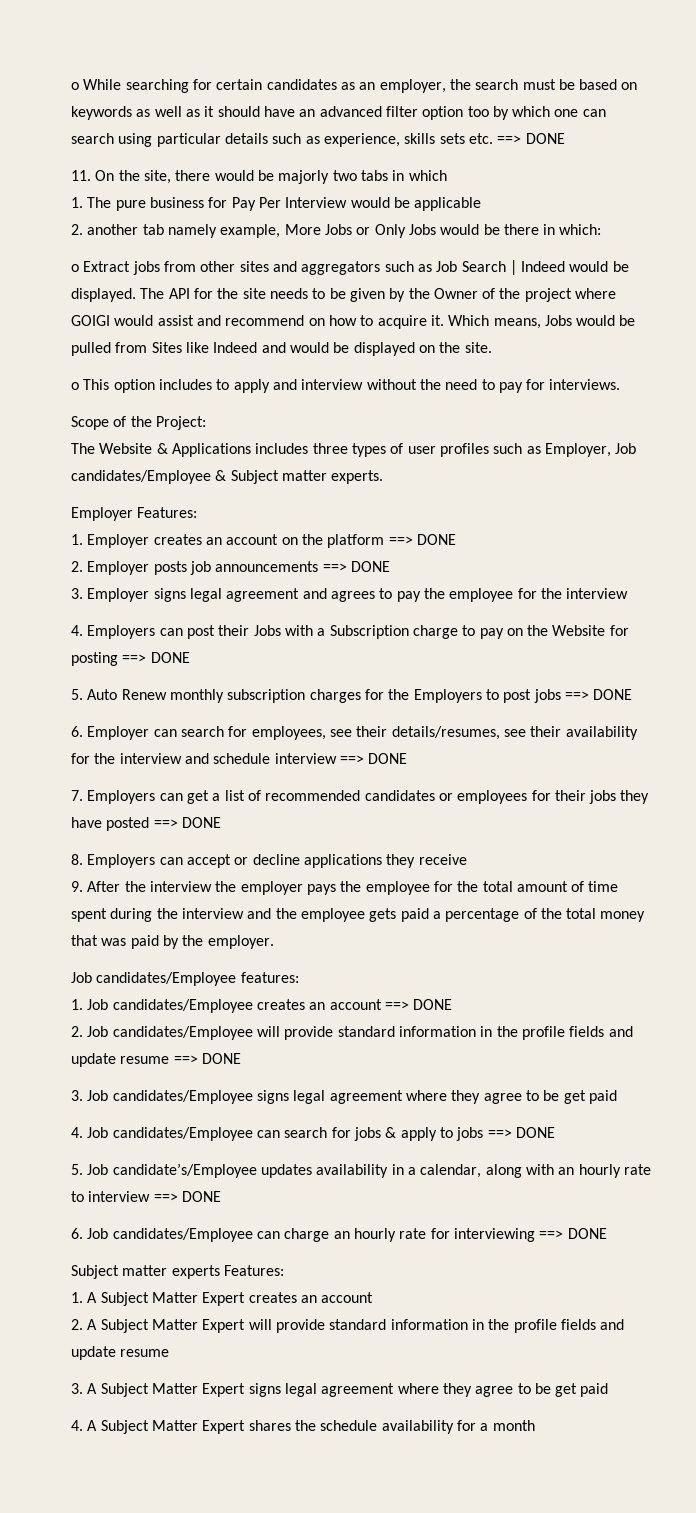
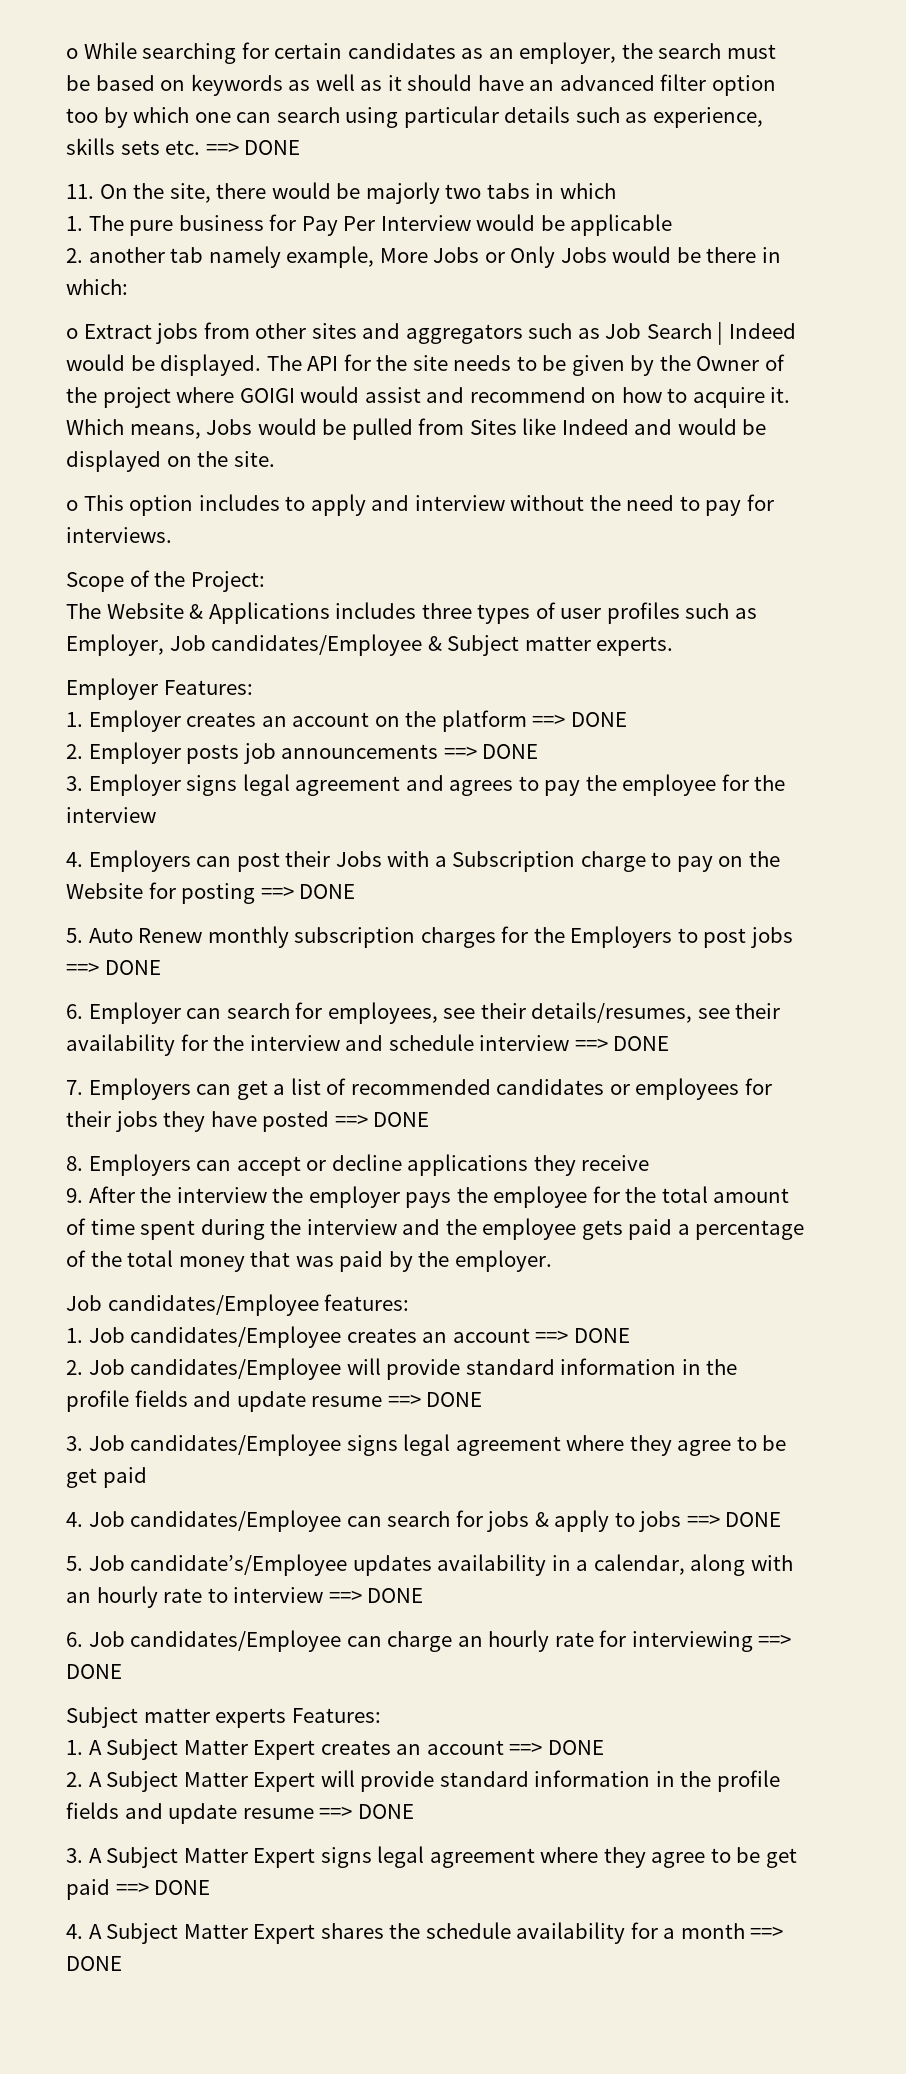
(374, 1297) none -> [509,1740,604,1755] ==> DONE
(170, 1353) none -> [319,1804,414,1819] ==> DONE
(609, 1390) none -> [115,1880,211,1895] ==> DONE
(535, 1425) none -> [750,1926,784,1939] [66,1956,122,1971] ==> DONE

